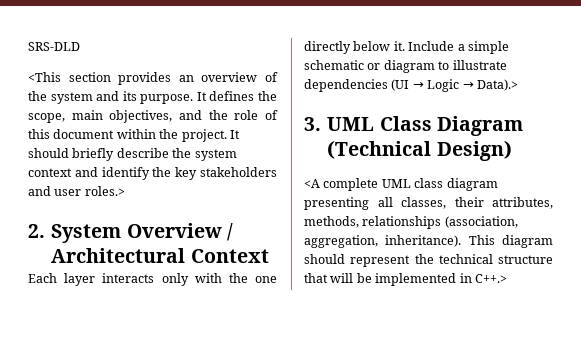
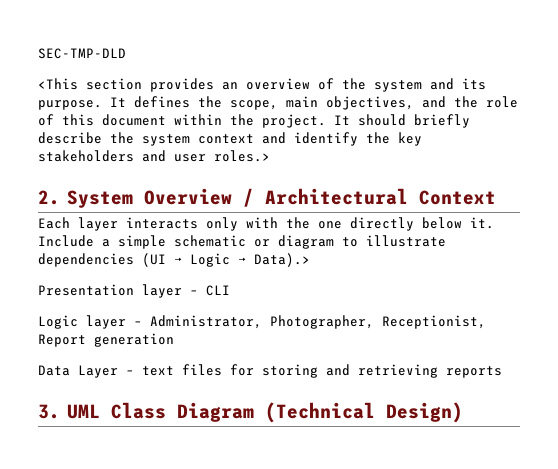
[28,42,80,51] SRS-DLD -> [38,48,126,59] SEC-TMP-DLD
(518, 85) none -> [38,284,230,298] [38,315,486,329] [38,333,174,347] [38,364,502,378] // Presentation layer – CLI // Logic layer – Administrator, Photographer, Receptionist, Report generation // Data Layer – text files for storing and retrieving reports
[304,178,498,191] [304,197,553,210] [304,216,518,229] [304,235,553,248] [304,254,553,267] [304,273,507,286] // <A complete UML class diagram presenting all classes, their attributes, methods, relationships (association, aggregation, inheritance). This diagram should represent the technical structure that will be implemented in C++.> -> (463, 412) none

